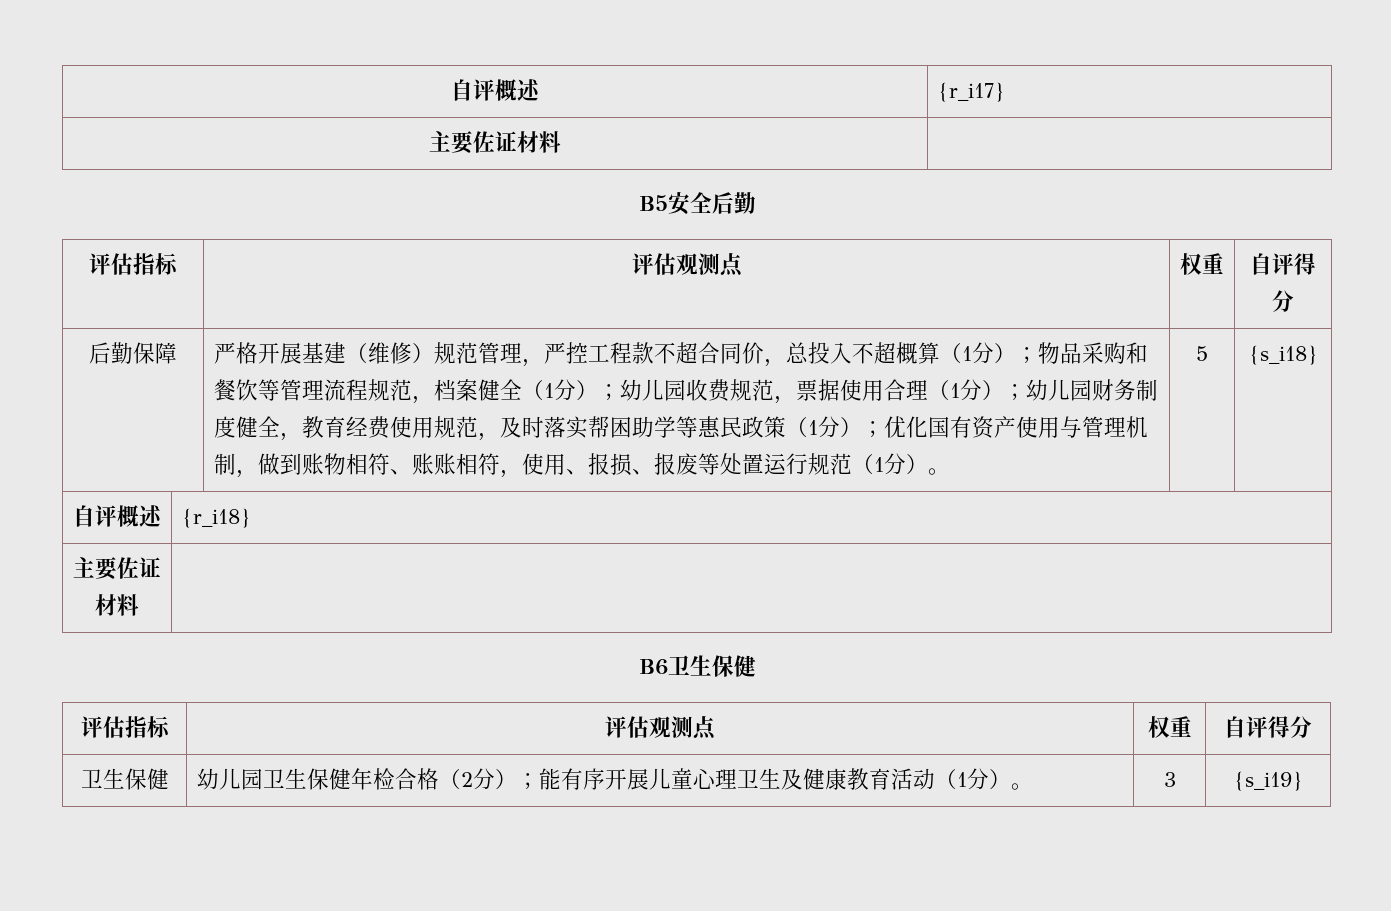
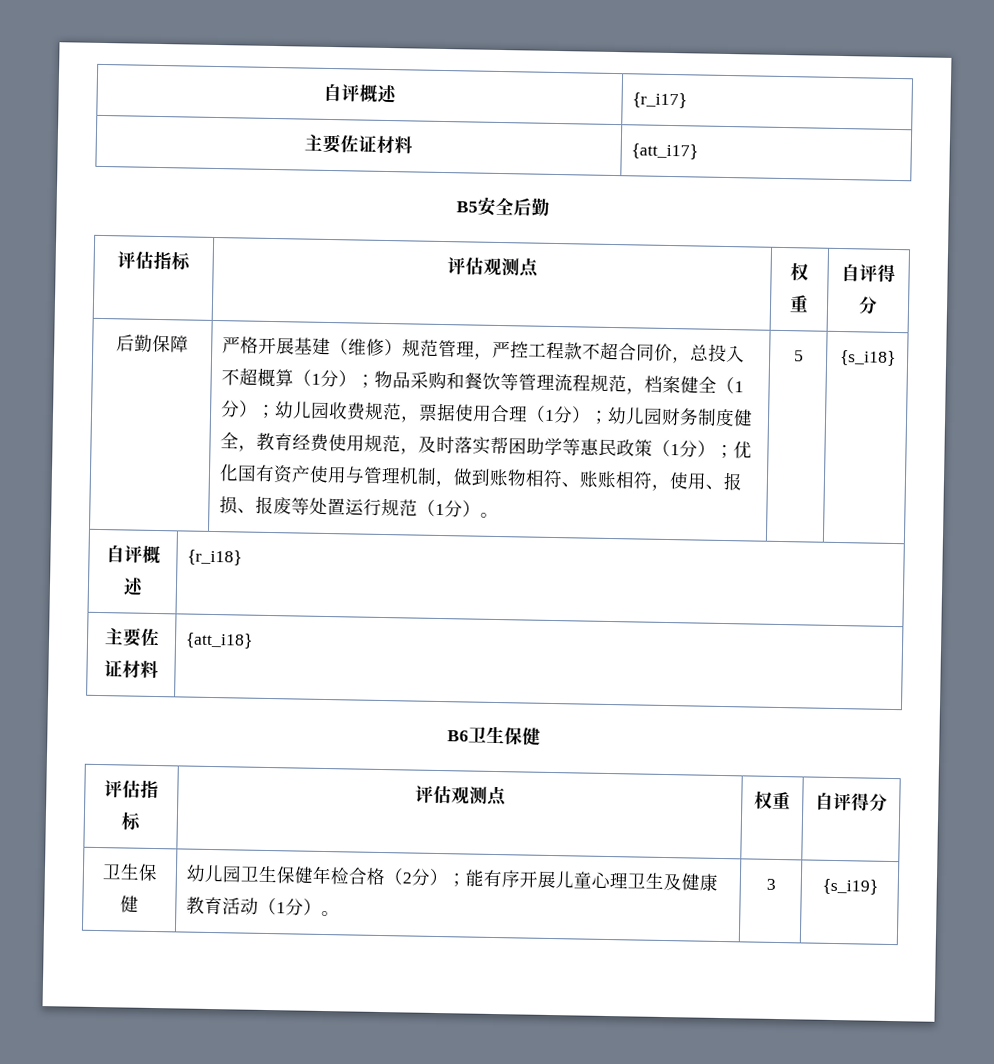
(561, 142) none -> [631,143,699,160] {att_i17}
(139, 605) none -> [185,632,254,649] {att_i18}

